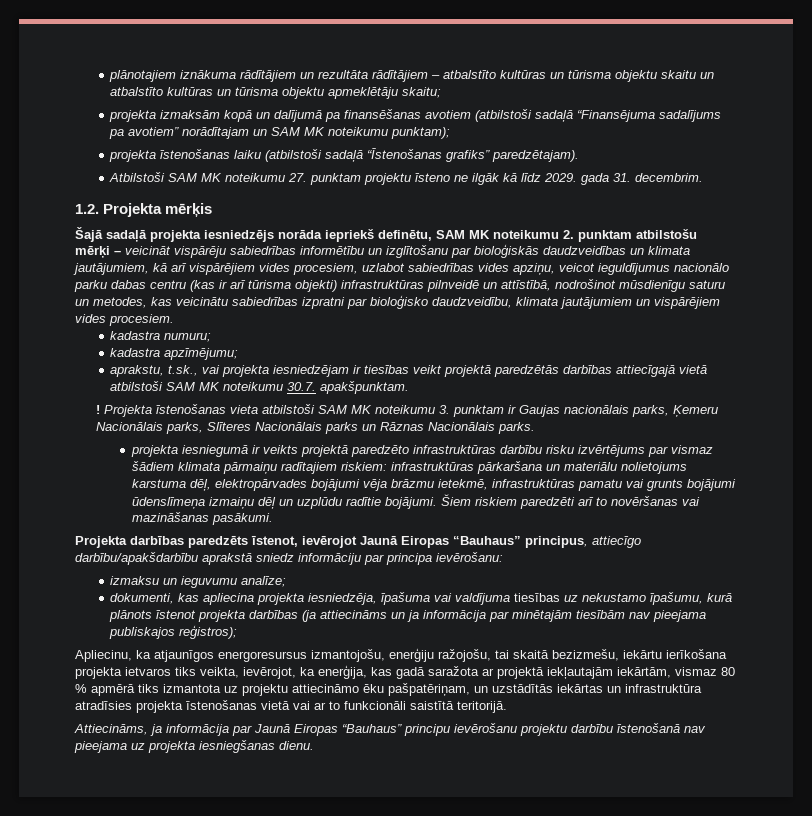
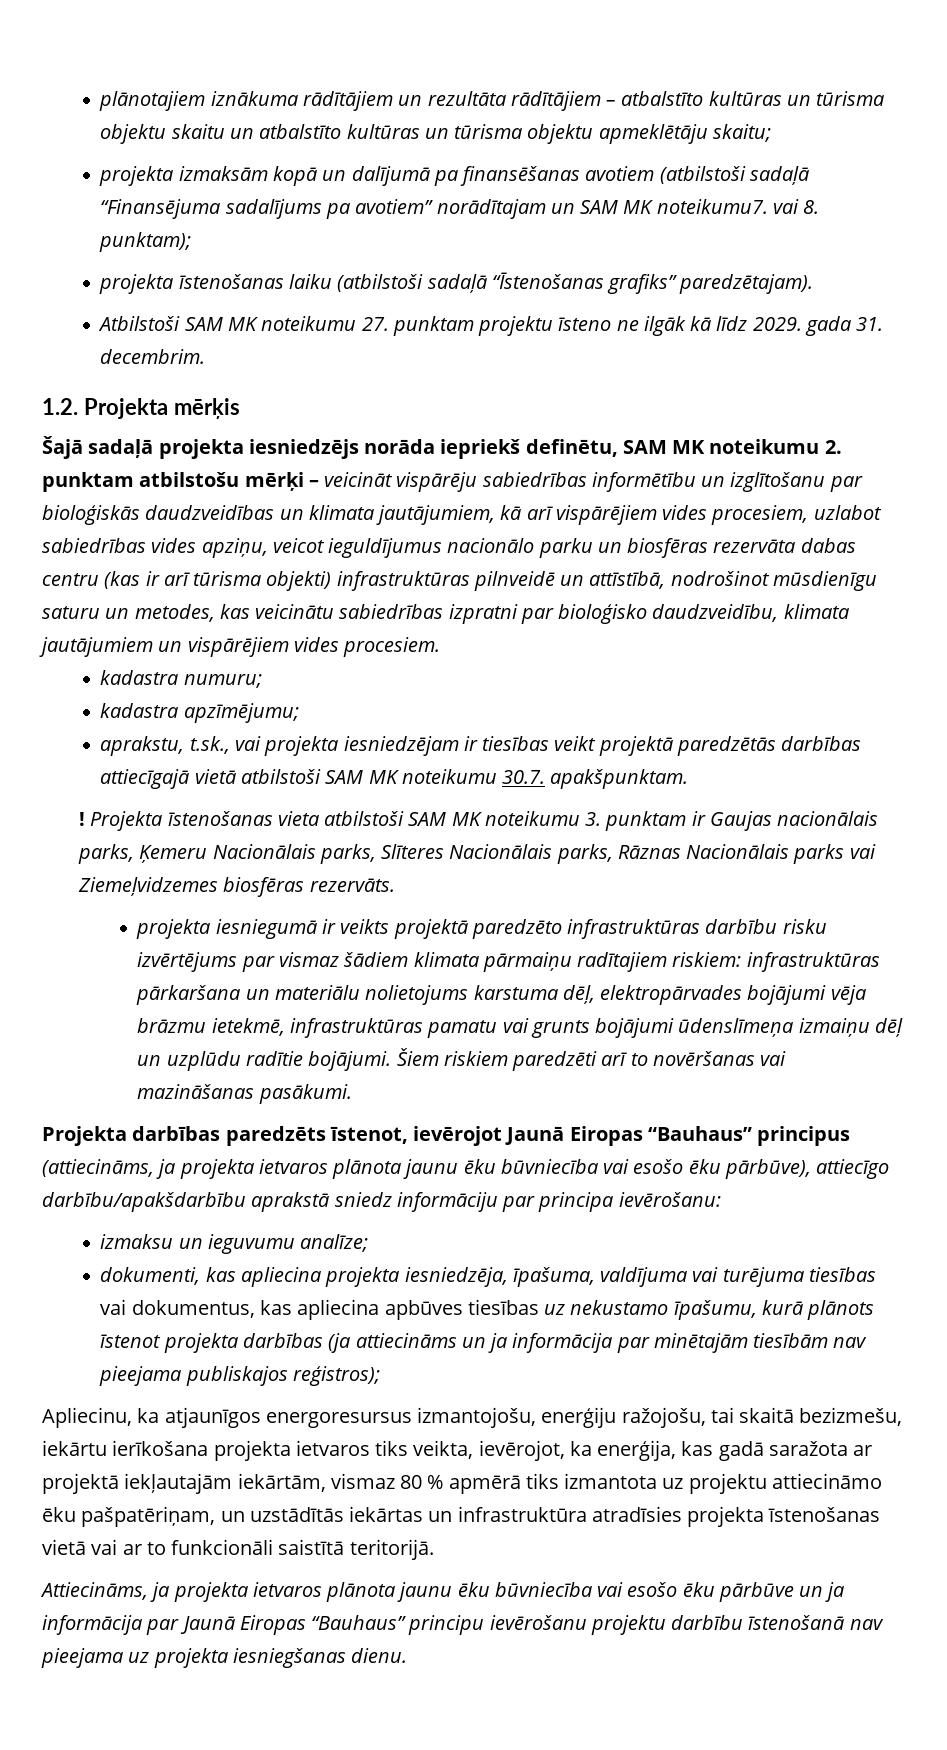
[328,127,389,136] noteikumu -> [656,199,820,214] noteikumu7. vai 8.
(107, 286) none -> [597,538,796,558] un biosfēras rezervāta
[325,422,536,434] parks un Rāznas Nacionālais parks. -> [556,844,876,864] [78,877,395,897] parks, Rāznas Nacionālais parks vai Ziemeļvidzemes biosfēras rezervāts.
[525,536,588,548] principus, -> [757,1126,851,1146] [42,1159,811,1179] principus (attiecināms, ja projekta ietvaros plānota jaunu ēku būvniecība vai esošo ēku pārbūve),
[381,592,511,605] īpašuma vai valdījuma -> [512,1267,876,1287] [100,1299,463,1320] īpašuma, valdījuma vai turējuma tiesības vai dokumentus, kas apliecina apbūves
(162, 730) none -> [173,1582,845,1602] projekta ietvaros plānota jaunu ēku būvniecība vai esošo ēku pārbūve un ja

